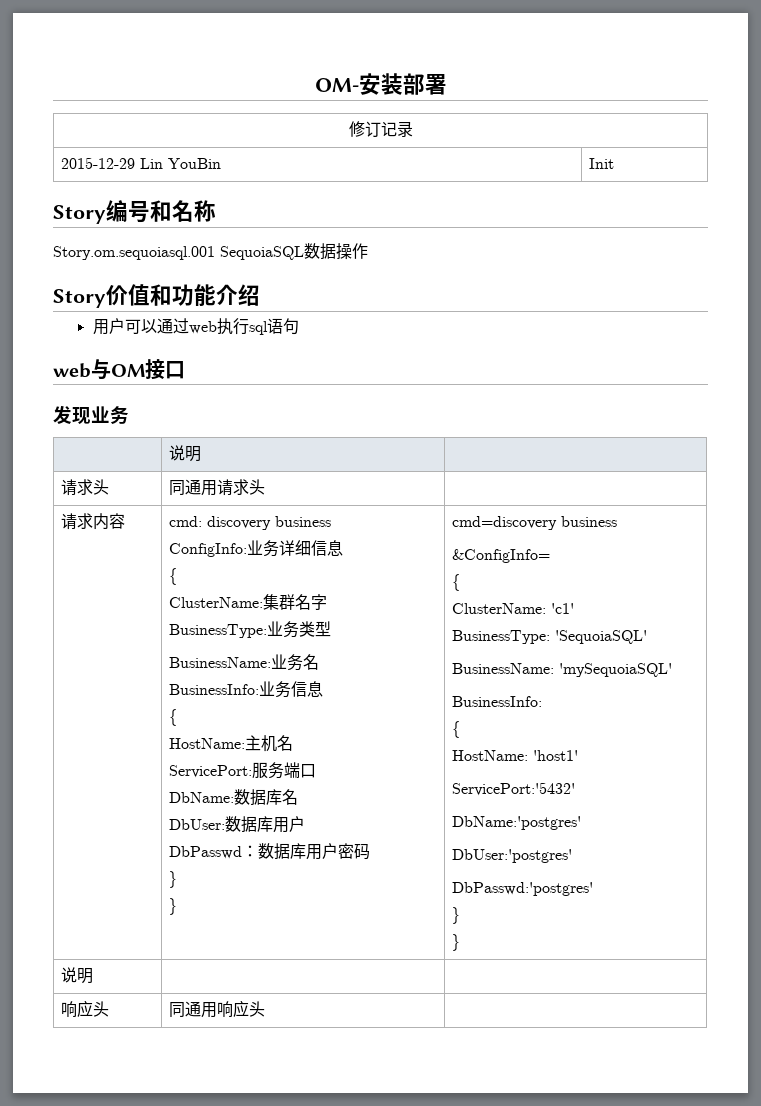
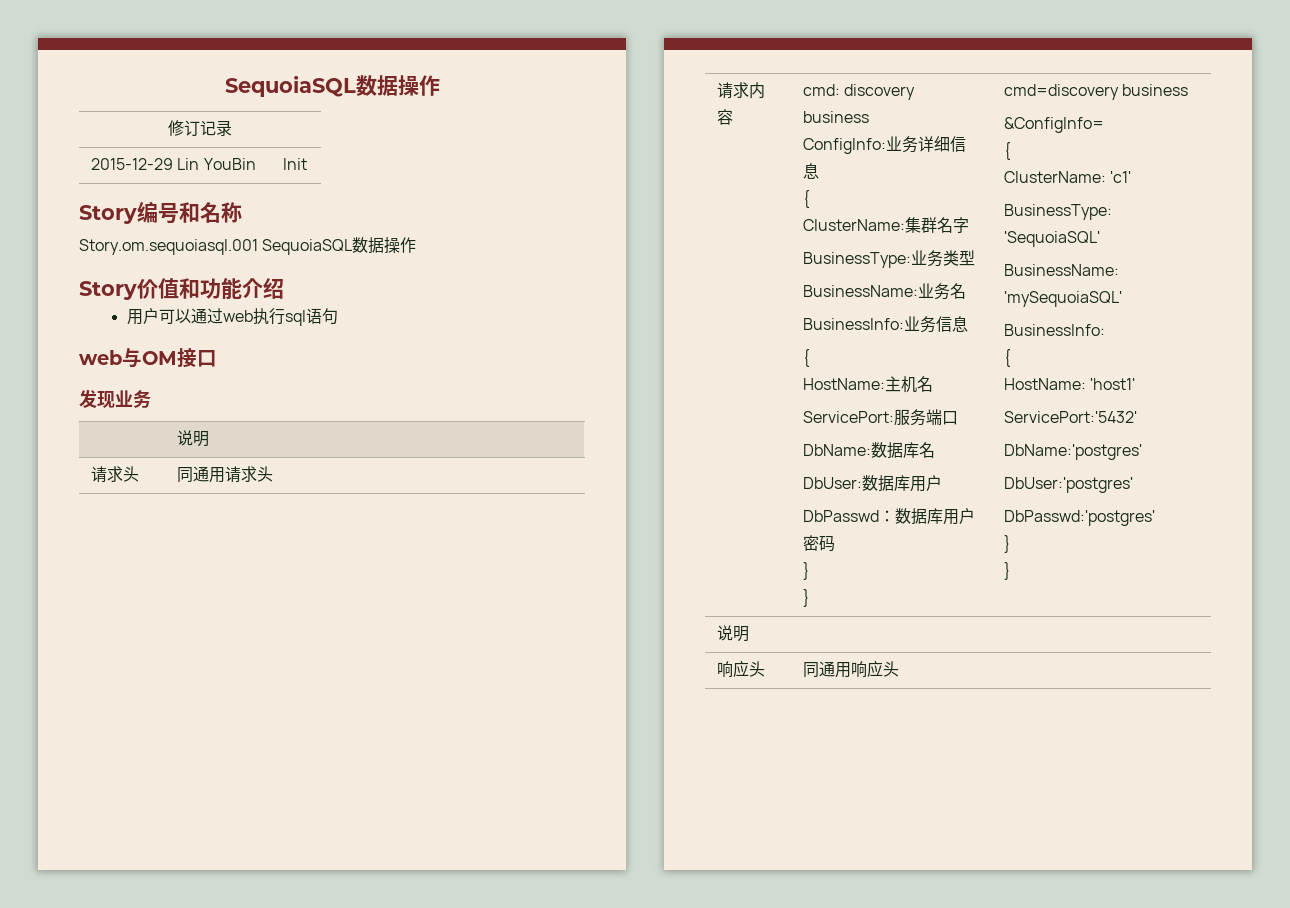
[314,73,447,95] OM-安装部署 -> [224,75,440,97] SequoiaSQL数据操作

